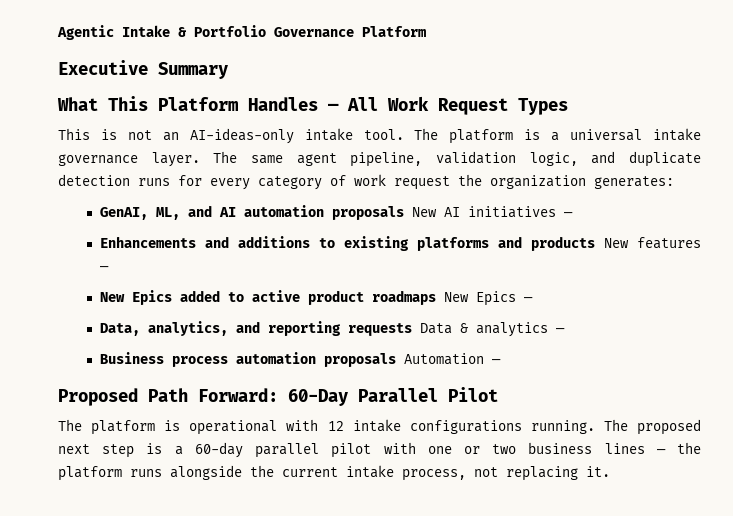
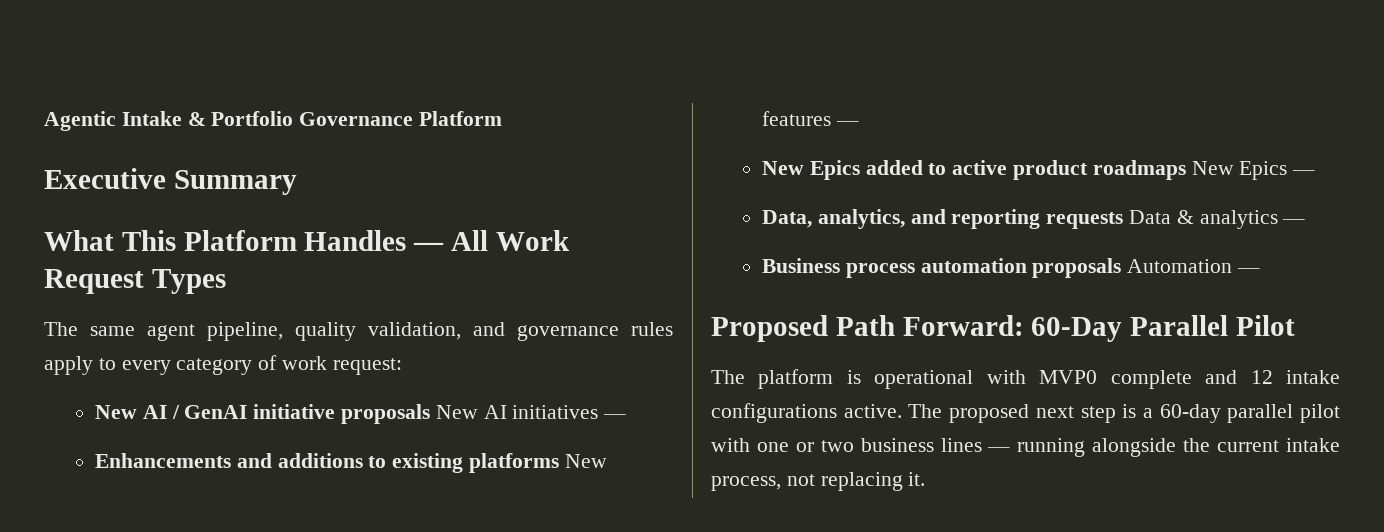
[58,128,701,144] [58,151,701,167] [58,174,674,190] [99,205,324,220] This is not an AI-ideas-only intake tool. The platform is a universal intake governance layer. The same agent pipeline, validation logic, and duplicate detection runs for every category of work request the organization generates: // GenAI, ML, and AI automation -> [44,322,673,341] [44,355,402,375] [95,404,336,419] The same agent pipeline, quality validation, and governance rules apply to every category of work request: // New AI / GenAI initiative
[497,236,595,251] and products -> (560, 463) none
(319, 425) none -> [1039,370,1238,389] MVP0 complete and
[530,420,595,434] running. -> [843,404,902,418] active.
[676,442,701,454] [58,466,162,481] the platform runs -> [1017,438,1086,457] running

